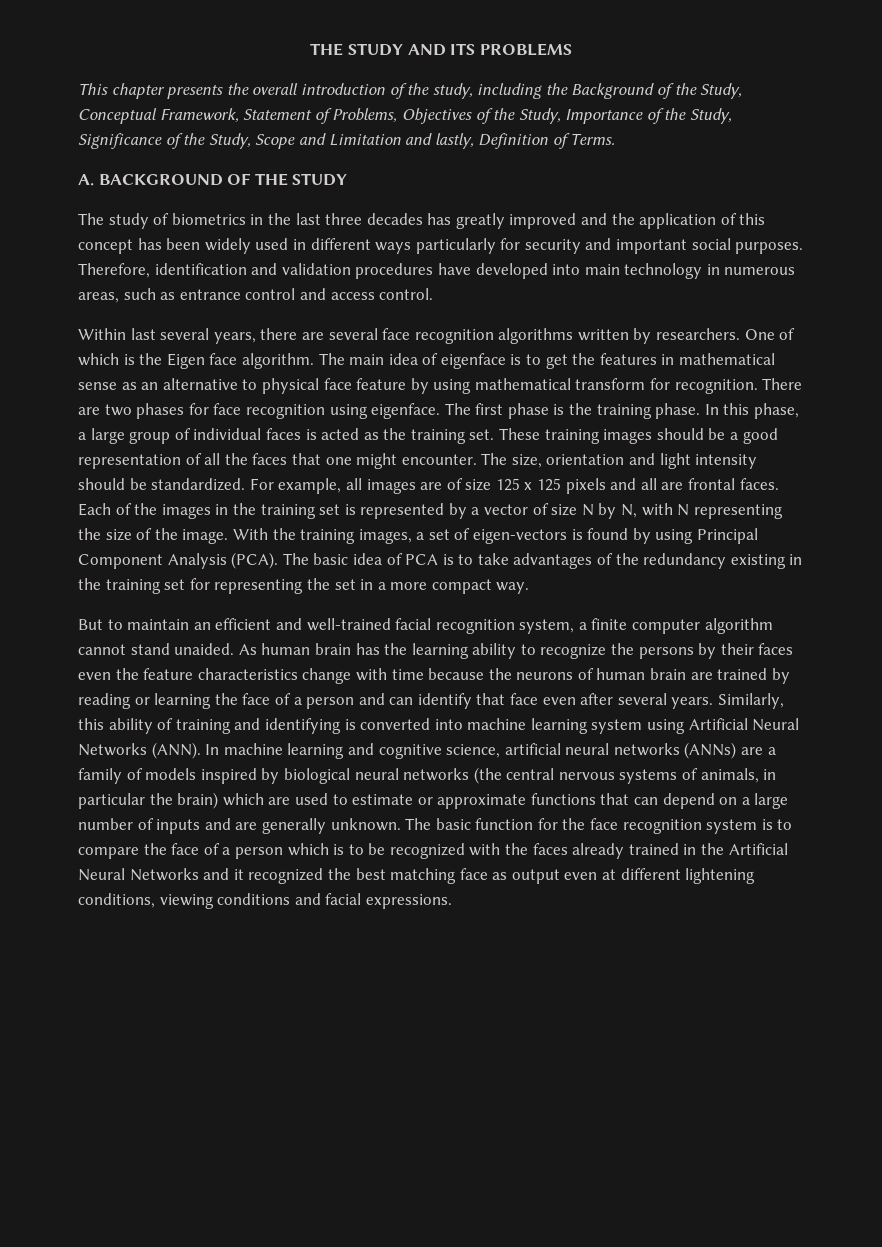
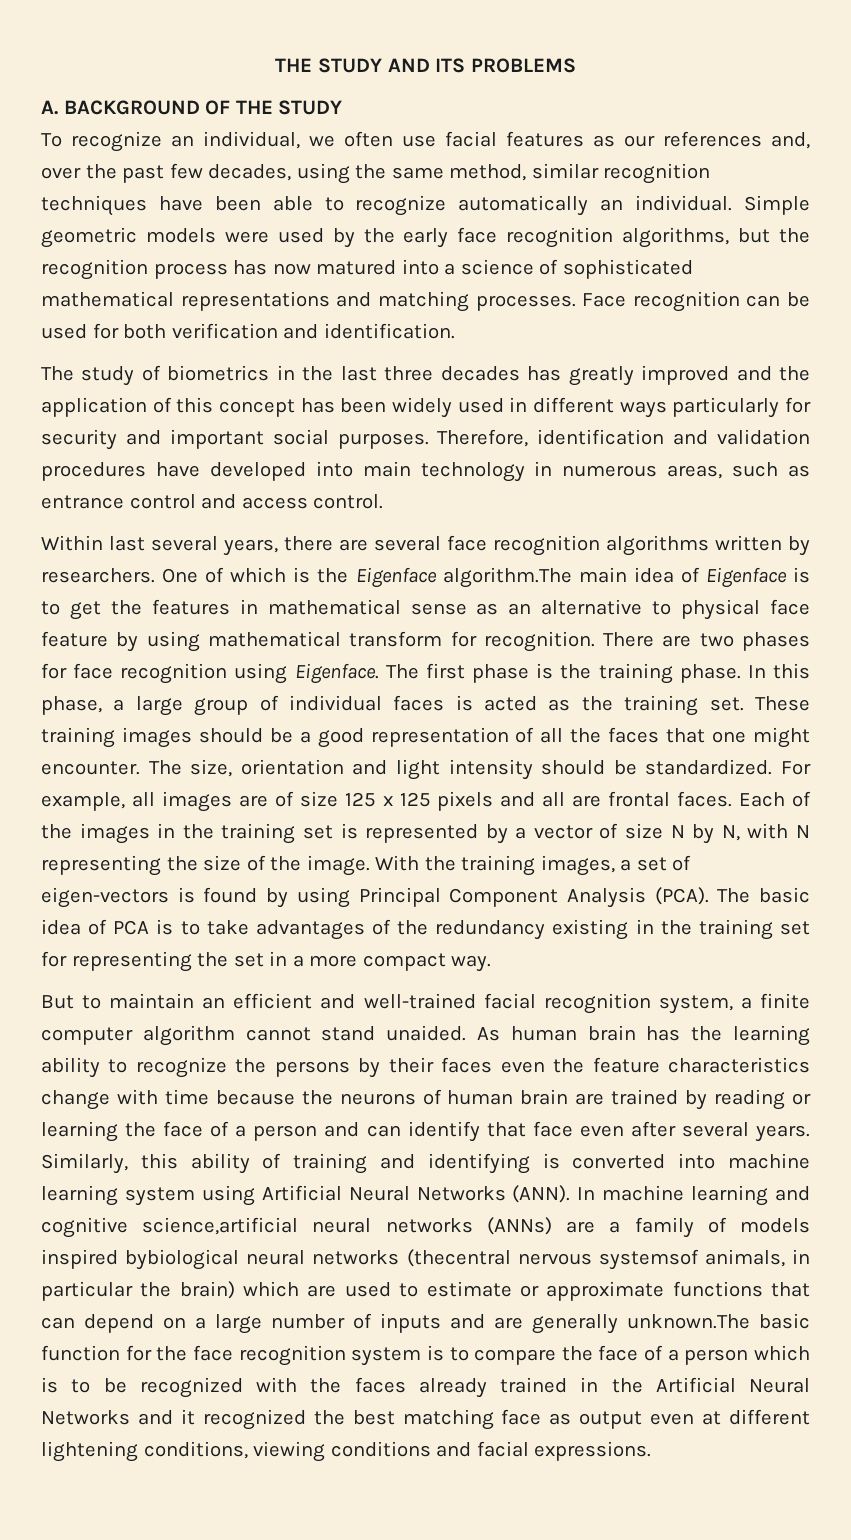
[78,83,743,99] [78,108,733,124] [78,133,616,149] // This chapter presents the overall introduction of the study, including the Background of the Study, Conceptual Framework, Statement of Problems, Objectives of the Study, Importance of the Study, Significance of the Study, Scope and Limitation and lastly, Definition of Terms. -> (576, 65) none
(348, 179) none -> [41,131,810,152] [41,163,711,184] [41,195,811,216] [41,227,811,248] [41,259,693,280] [41,291,810,312] [41,323,455,339] // To recognize an individual, we often use facial features as our references and, over the past few decades, using the same method, similar recognition techniques have been able to recognize automatically an individual. Simple geometric models were used by the early face recognition algorithms, but the recognition process has now matured into a science of sophisticated mathematical representations and matching processes. Face recognition can be used for both verification and identification.
[166,353,345,369] Eigen face algorithm. The -> [355,567,572,588] Eigenface algorithm.The
[440,353,506,369] eigenface -> [705,567,787,588] Eigenface
[371,403,441,419] eigenface. -> [294,663,379,684] Eigenface.
[446,743,561,758] science, artificial -> [142,1217,299,1235] science,artificial
[261,767,699,784] by biological neural networks (the central nervous systems of -> [125,1249,699,1270] bybiological neural networks (thecentral nervous systemsof
[330,818,432,831] unknown. The -> [627,1314,750,1329] unknown.The

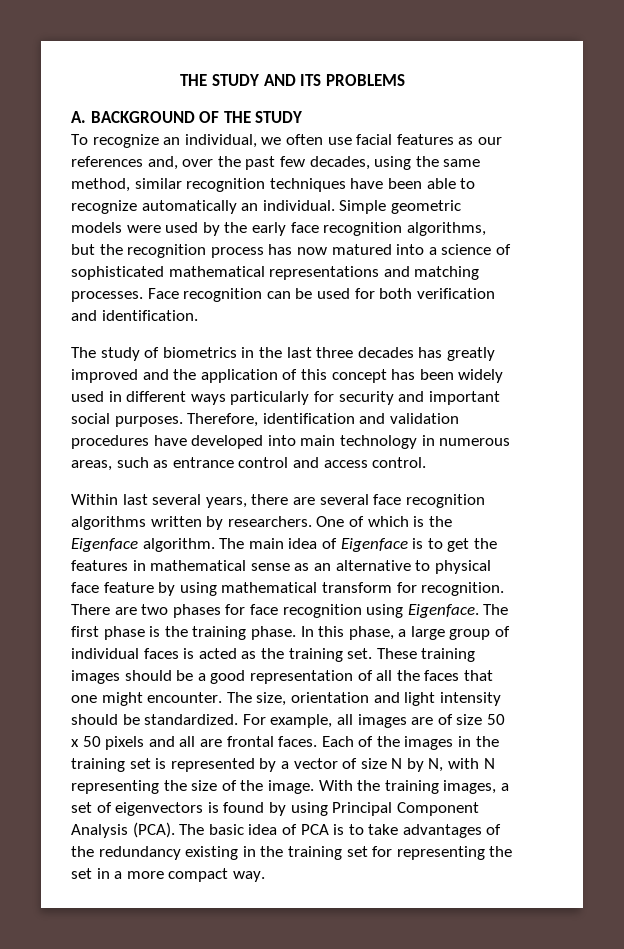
[442,567,572,588] algorithm.The -> [142,538,245,552] algorithm. The
[344,792,431,807] 125 x 125 -> [486,714,505,725] [71,736,101,747] 50 x 50
[41,887,169,908] eigen-vectors -> [115,802,204,816] eigenvectors
[41,993,810,1014] [41,1025,810,1046] [41,1057,811,1078] [41,1089,811,1110] [41,1121,810,1142] [41,1153,810,1174] [41,1185,810,1206] [41,1217,810,1238] [41,1249,810,1270] [41,1281,811,1301] [41,1313,810,1334] [41,1345,810,1366] [41,1377,810,1398] [41,1409,810,1430] [41,1441,652,1462] // But to maintain an efficient and well-trained facial recognition system, a finite computer algorithm cannot stand unaided. As human brain has the learning ability to recognize the persons by their faces even the feature characteristics change with time because the neurons of human brain are trained by reading or learning the face of a person and can identify that face even after several years. Similarly, this ability of training and identifying is converted into machine learning system using Artificial Neural Networks (ANN). In machine learning and cognitive science,artificial neural networks (ANNs) are a family of models inspired bybiological neural networks (thecentral nervous systemsof animals, in particular the brain) which are used to estimate or approximate functions that can depend on a large number of inputs and are generally unknown.The basic function for the face recognition system is to compare the face of a person which is to be recognized with the faces already trained in the Artificial Neural Networks and it recognized the best matching face as output even at different lightening conditions, viewing conditions and facial expressions. -> (265, 876) none

